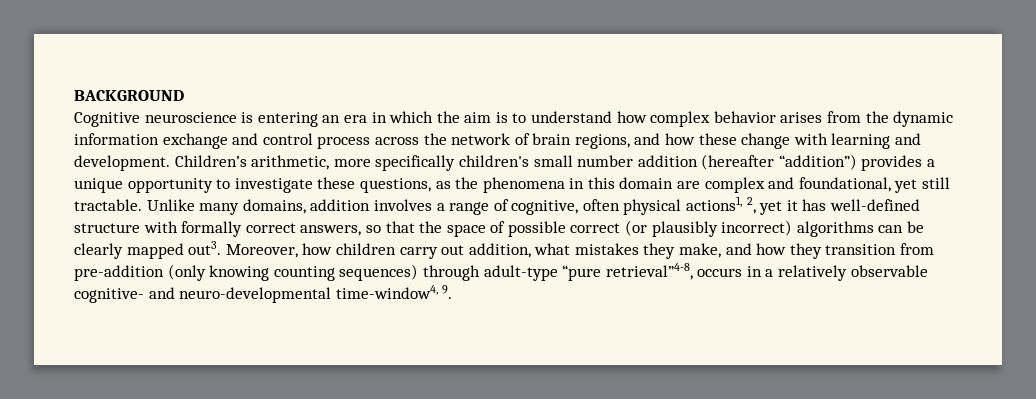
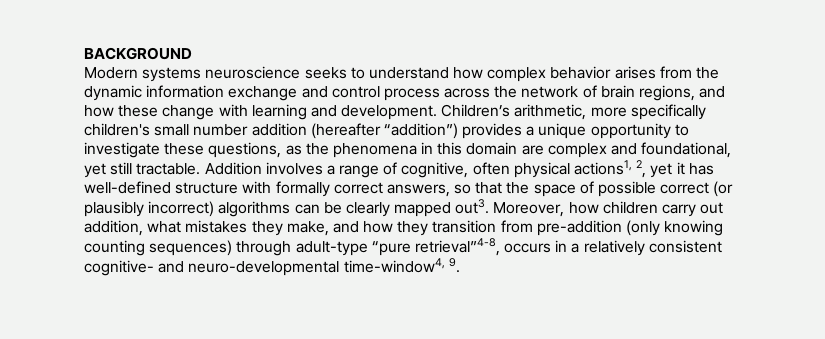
[74,111,508,127] Cognitive neuroscience is entering an era in which the aim is -> [84,66,347,82] Modern systems neuroscience seeks
[146,199,371,215] Unlike many domains, addition -> [204,162,262,175] Addition
[850,265,928,277] observable -> [648,240,722,253] consistent

